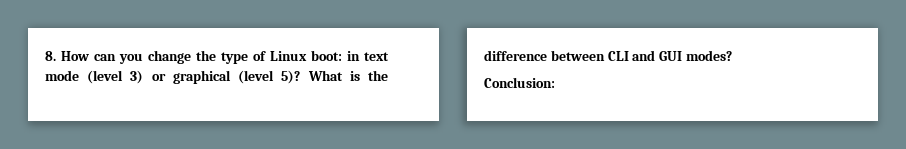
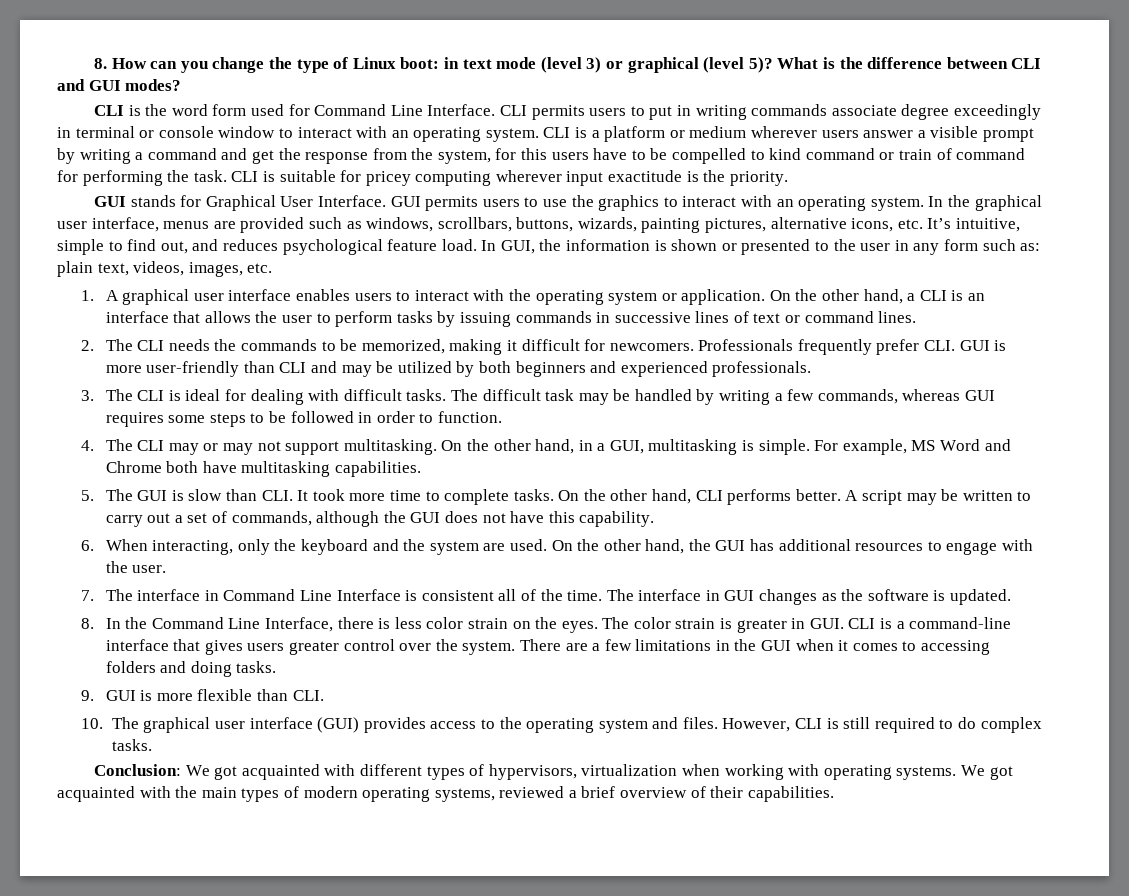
[484,77,555,88] Conclusion: -> [94,104,1041,120] [57,126,1034,142] [57,148,1026,164] [57,170,788,186] [94,195,1042,211] [57,217,1021,233] [57,239,1041,255] [57,261,273,277] [81,289,985,305] [105,311,917,327] [81,339,1007,355] [105,361,812,377] [81,389,995,405] [105,411,502,427] [81,439,1011,455] [105,461,421,477] [81,489,1032,505] [105,511,655,527] [81,539,1033,555] [105,561,167,573] [81,589,1011,605] [81,617,1012,633] [105,639,990,655] [105,661,277,677] [81,689,324,701] [81,717,1042,733] [111,739,152,751] [94,764,1013,780] [57,786,834,802] CLI is the word form used for Command Line Interface. CLI permits users to put in writing commands associate degree exceedingly in terminal or console window to interact with an operating system. CLI is a platform or medium wherever users answer a visible prompt by writing a command and get the response from the system, for this users have to be compelled to kind command or train of command for performing the task. CLI is suitable for pricey computing wherever input exactitude is the priority. // GUI stands for Graphical User Interface. GUI permits users to use the graphics to interact with an operating system. In the graphical user interface, menus are provided such as windows, scrollbars, buttons, wizards, painting pictures, alternative icons, etc. It’s intuitive, simple to find out, and reduces psychological feature load. In GUI, the information is shown or presented to the user in any form such as: plain text, videos, images, etc. // 1. A graphical user interface enables users to interact with the operating system or application. On the other hand, a CLI is an interface that allows the user to perform tasks by issuing commands in successive lines of text or command lines. // 2. The CLI needs the commands to be memorized, making it difficult for newcomers. Professionals frequently prefer CLI. GUI is more user-friendly than CLI and may be utilized by both beginners and experienced professionals. // 3. The CLI is ideal for dealing with difficult tasks. The difficult task may be handled by writing a few commands, whereas GUI requires some steps to be followed in order to function. // 4. The CLI may or may not support multitasking. On the other hand, in a GUI, multitasking is simple. For example, MS Word and Chrome both have multitasking capabilities. // 5. The GUI is slow than CLI. It took more time to complete tasks. On the other hand, CLI performs better. A script may be written to carry out a set of commands, although the GUI does not have this capability. // 6. When interacting, only the keyboard and the system are used. On the other hand, the GUI has additional resources to engage with the user. // 7. The interface in Command Line Interface is consistent all of the time. The interface in GUI changes as the software is updated. // 8. In the Command Line Interface, there is less color strain on the eyes. The color strain is greater in GUI. CLI is a command-line interface that gives users greater control over the system. There are a few limitations in the GUI when it comes to accessing folders and doing tasks. // 9. GUI is more flexible than CLI. // 10. The graphical user interface (GUI) provides access to the operating system and files. However, CLI is still required to do complex tasks. // Conclusion: We got acquainted with different types of hypervisors, virtualization when working with operating systems. We got acquainted with the main types of modern operating systems, reviewed a brief overview of their capabilities.

